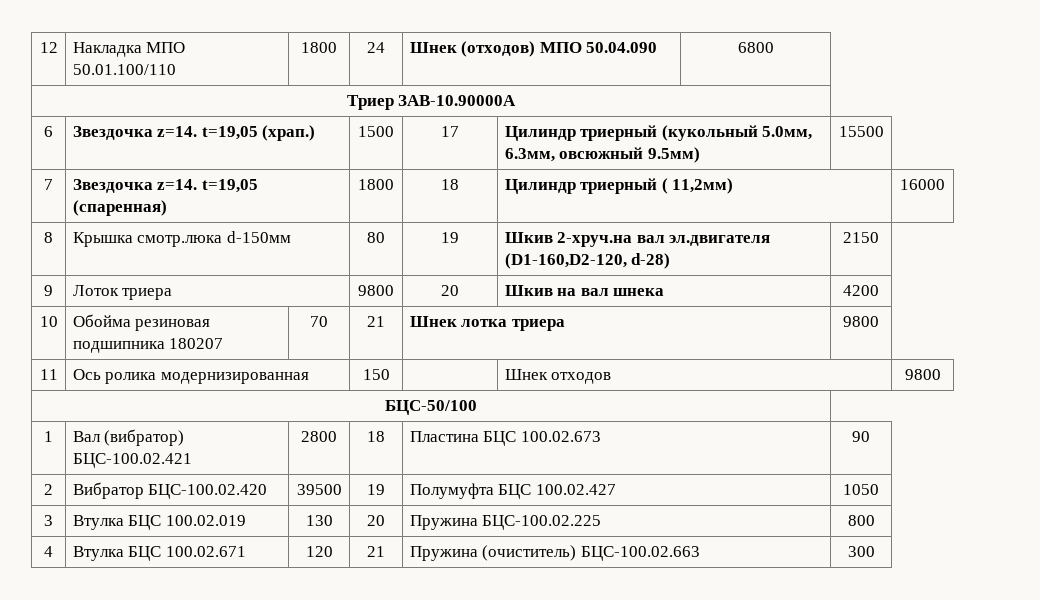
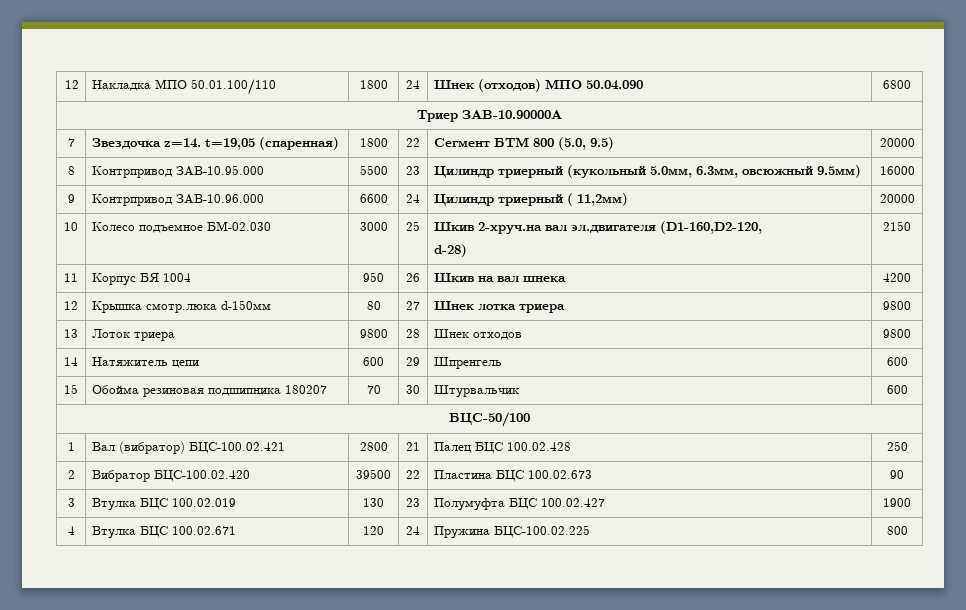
[44,126,53,137] [72,125,316,141] [358,126,394,137] [441,126,459,137] 6 | Звездочка z=14. t=19,05 (храп.) | 1500 | 17 -> [67,138,75,147] [92,137,340,150] [359,138,388,147] [406,138,420,147] [434,137,615,150] [879,138,915,147] [67,166,75,175] [92,165,265,178] [359,165,388,175] [406,166,420,175] 7 | Звездочка z=14. t=19,05 (спаренная) | 1800 | 22 | Сегмент БТМ 800 (5.0, 9.5) | 20000 // 8 | Контрпривод ЗАВ-10.95.000 | 5500 | 23
[838,126,884,137] [44,179,53,190] [72,179,258,193] [72,200,167,216] [358,179,394,190] [441,179,459,190] [504,178,734,194] [900,179,945,190] [44,232,53,243] [72,231,291,247] [367,232,385,243] [441,232,459,243] 15500 // 7 | Звездочка z=14. t=19,05 (спаренная) | 1800 | 18 | Цилиндр триерный ( 11,2мм) | 16000 // 8 | Крышка смотр.люка d-150мм | 80 | 19 -> [879,166,915,175] [67,194,75,203] [92,194,265,206] [359,194,388,203] [406,194,420,203] [434,193,629,206] [879,194,915,203] [64,222,78,231] [92,221,272,233] [359,222,388,231] [406,221,420,231] 16000 // 9 | Контрпривод ЗАВ-10.96.000 | 6600 | 24 | Цилиндр триерный ( 11,2мм) | 20000 // 10 | Колесо подъемное БМ-02.030 | 3000 | 25
(627, 261) none -> (763, 227) //
[44,285,53,296] [72,285,173,300] [358,285,394,296] [441,285,459,296] 9 | Лоток триера | 9800 | 20 -> [64,273,78,282] [92,273,192,286] [363,272,384,282] [406,273,420,282] 11 | Корпус БЯ 1004 | 950 | 26
[39,316,58,327] 10 -> [64,301,78,310] [92,300,272,313] [366,301,381,310] [406,301,420,310] [434,301,566,313] [883,301,911,310] [64,329,78,338] [92,329,176,341] [359,329,388,338] [406,329,420,338] [434,329,523,340] [883,329,911,338] [64,357,78,366] [92,357,200,368] [363,357,384,366] [406,357,420,366] [434,357,503,369] [886,357,908,366] [64,384,78,394] 12 | Крышка смотр.люка d-150мм | 80 | 27 | Шнек лотка триера | 9800 // 13 | Лоток триера | 9800 | 28 | Шнек отходов | 9800 // 14 | Натяжитель цепи | 600 | 29 | Шпренгель | 600 // 15
[367,316,385,327] [409,316,565,331] [843,316,879,327] [39,369,58,380] [72,369,309,384] [362,369,390,380] [504,369,612,384] [904,369,941,380] 21 | Шнек лотка триера | 9800 // 11 | Ось ролика модернизированная | 150 | | Шнек отходов | 9800 -> [406,385,420,394] [434,385,520,398] [886,385,908,394] 30 | Штурвальчик | 600
[367,431,385,442] [409,431,601,446] [852,431,870,442] 18 | Пластина БЦС 100.02.673 | 90 -> [406,442,420,451] [434,442,572,454] [886,441,908,451] 21 | Палец БЦС 100.02.428 | 250
[367,484,385,495] [409,483,616,499] [843,484,879,495] 19 | Полумуфта БЦС 100.02.427 | 1050 -> [406,470,420,479] [434,470,593,482] [890,470,904,479] 22 | Пластина БЦС 100.02.673 | 90
[367,515,385,526] [409,515,602,530] [847,515,875,526] 20 | Пружина БЦС-100.02.225 | 800 -> [406,498,420,507] [434,498,606,511] [883,498,911,507] 23 | Полумуфта БЦС 100.02.427 | 1900
[367,546,385,557] [409,545,700,561] [847,546,875,557] 21 | Пружина (очиститель) БЦС-100.02.663 | 300 -> [406,526,420,535] [434,525,591,539] [886,526,908,535] 24 | Пружина БЦС-100.02.225 | 800

